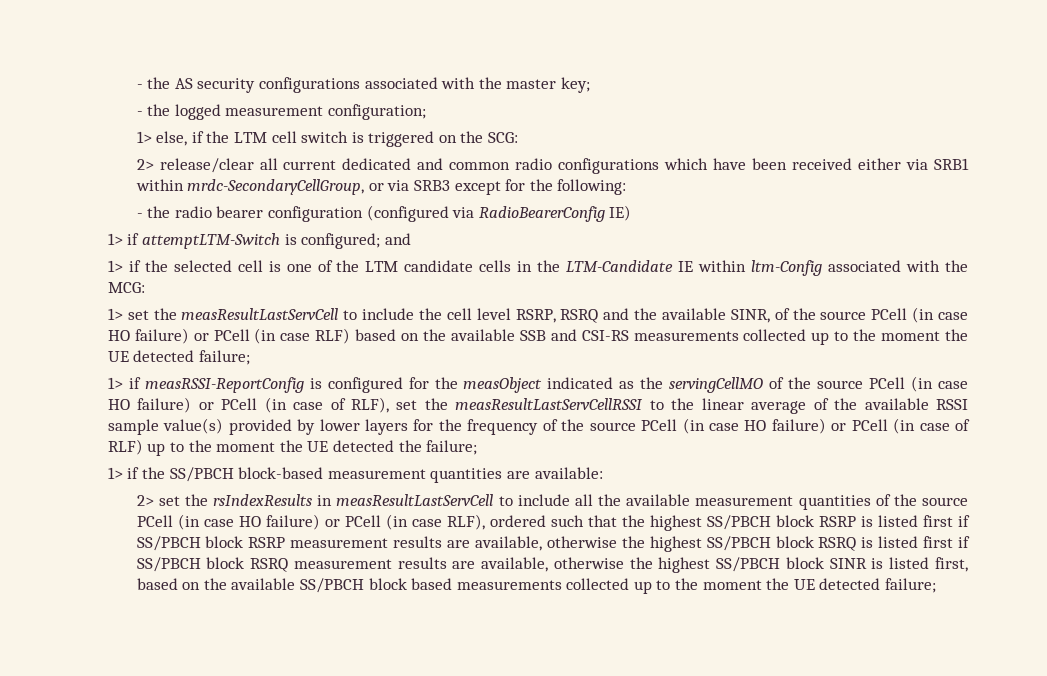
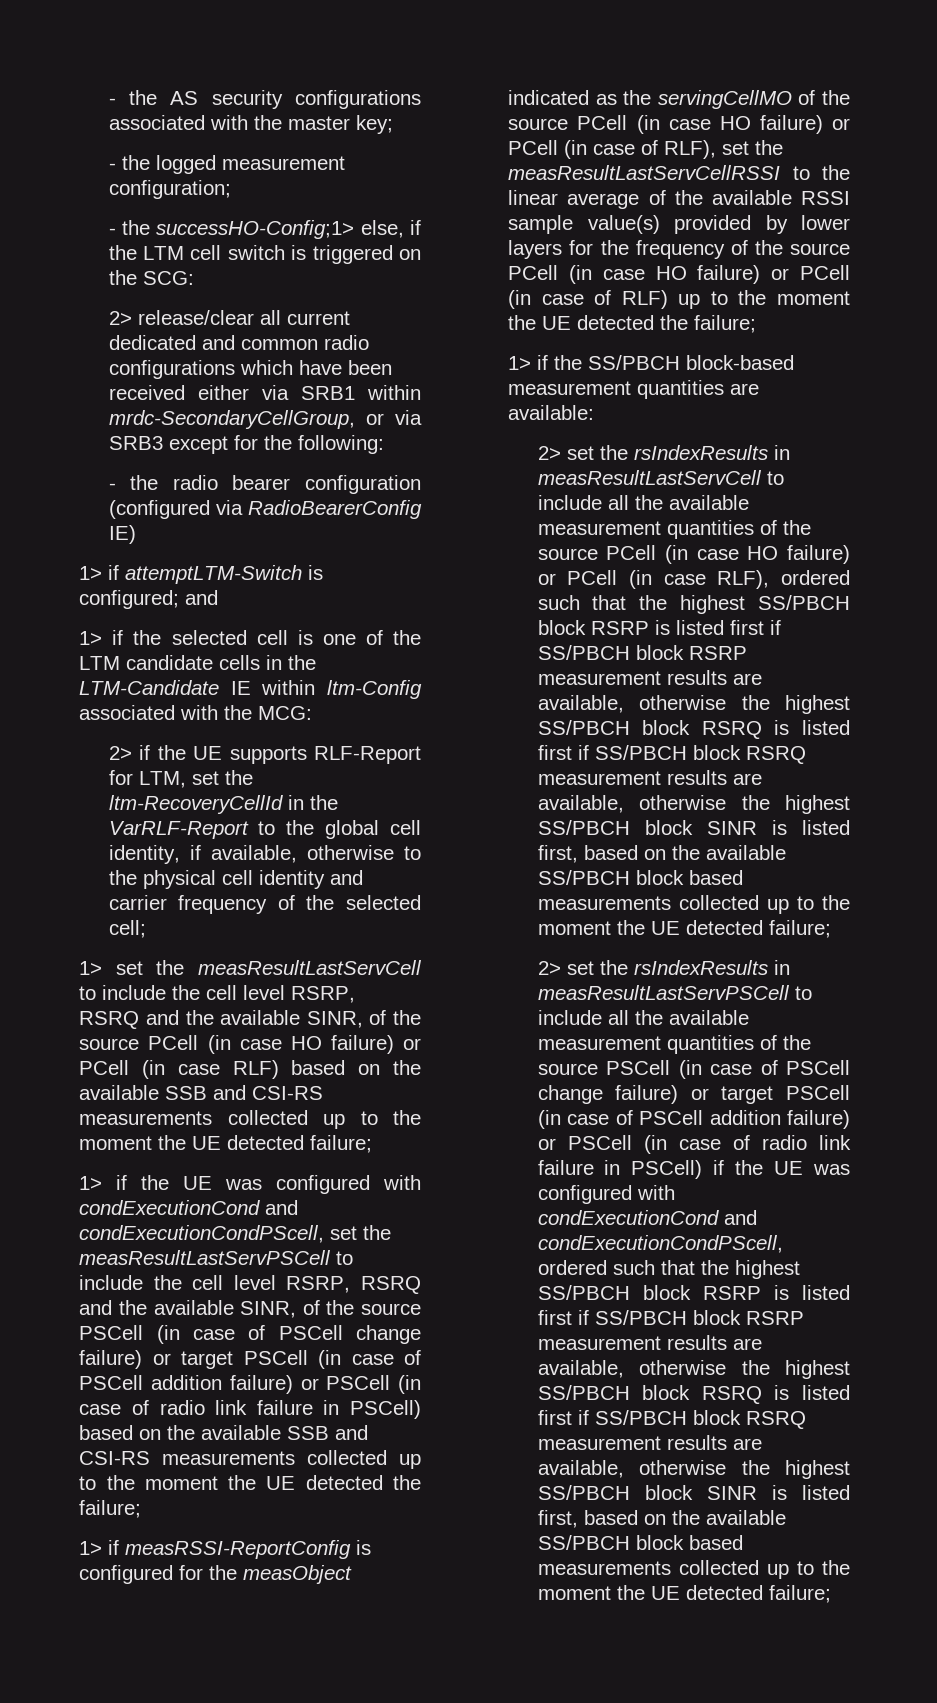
[136,131,152,143] 1> -> [108,220,355,239] - the successHO-Config;1>
(145, 287) none -> [108,745,421,764] [108,770,253,788] [108,795,338,814] [108,820,421,839] [108,845,421,864] [108,870,363,889] [108,895,421,914] [108,920,146,938] // 2> if the UE supports RLF-Report for LTM, set the ltm-RecoveryCellId in the VarRLF-Report to the global cell identity, if available, otherwise to the physical cell identity and carrier frequency of the selected cell;
(250, 357) none -> [79,1175,421,1194] [79,1200,299,1215] [79,1225,392,1243] [79,1250,354,1265] [79,1275,421,1294] [79,1300,421,1318] [79,1325,421,1344] [79,1350,421,1369] [79,1375,421,1394] [79,1400,421,1419] [79,1425,369,1440] [79,1450,422,1469] [79,1475,421,1490] [79,1500,142,1518] // 1> if the UE was configured with condExecutionCond and condExecutionCondPScell, set the measResultLastServPSCell to include the cell level RSRP, RSRQ and the available SINR, of the source PSCell (in case of PSCell change failure) or target PSCell (in case of PSCell addition failure) or PSCell (in case of radio link failure in PSCell) based on the available SSB and CSI-RS measurements collected up to the moment the UE detected the failure;
(937, 585) none -> [537,960,790,975] [537,985,812,1000] [537,1010,749,1025] [537,1035,811,1054] [537,1060,850,1079] [537,1085,850,1104] [537,1110,850,1129] [537,1135,851,1154] [537,1160,850,1179] [537,1185,675,1204] [537,1210,757,1225] [537,1235,783,1253] [537,1260,800,1279] [537,1285,850,1300] [537,1310,804,1325] [537,1335,762,1350] [537,1360,850,1379] [537,1385,850,1404] [537,1410,806,1429] [537,1435,762,1450] [537,1460,850,1479] [537,1485,850,1500] [537,1510,786,1528] [537,1535,743,1550] [537,1560,851,1579] [537,1585,831,1603] // 2> set the rsIndexResults in measResultLastServPSCell to include all the available measurement quantities of the source PSCell (in case of PSCell change failure) or target PSCell (in case of PSCell addition failure) or PSCell (in case of radio link failure in PSCell) if the UE was configured with condExecutionCond and condExecutionCondPScell, ordered such that the highest SS/PBCH block RSRP is listed first if SS/PBCH block RSRP measurement results are available, otherwise the highest SS/PBCH block RSRQ is listed first if SS/PBCH block RSRQ measurement results are available, otherwise the highest SS/PBCH block SINR is listed first, based on the available SS/PBCH block based measurements collected up to the moment the UE detected failure;

